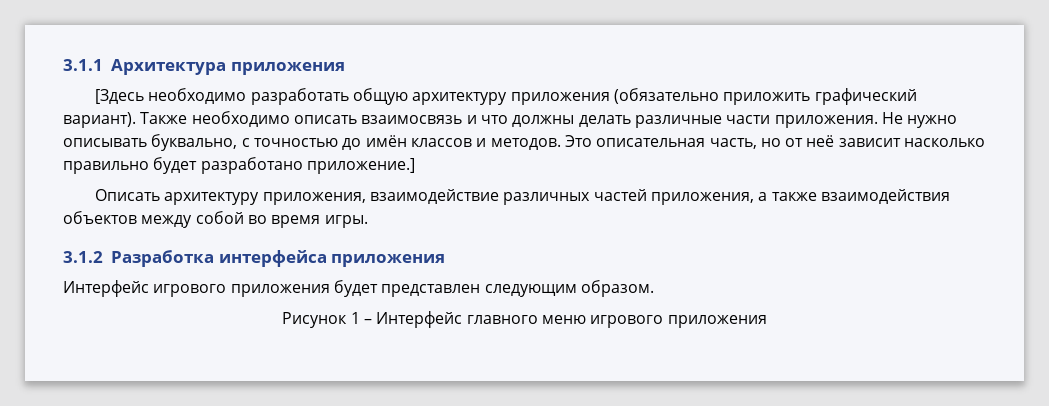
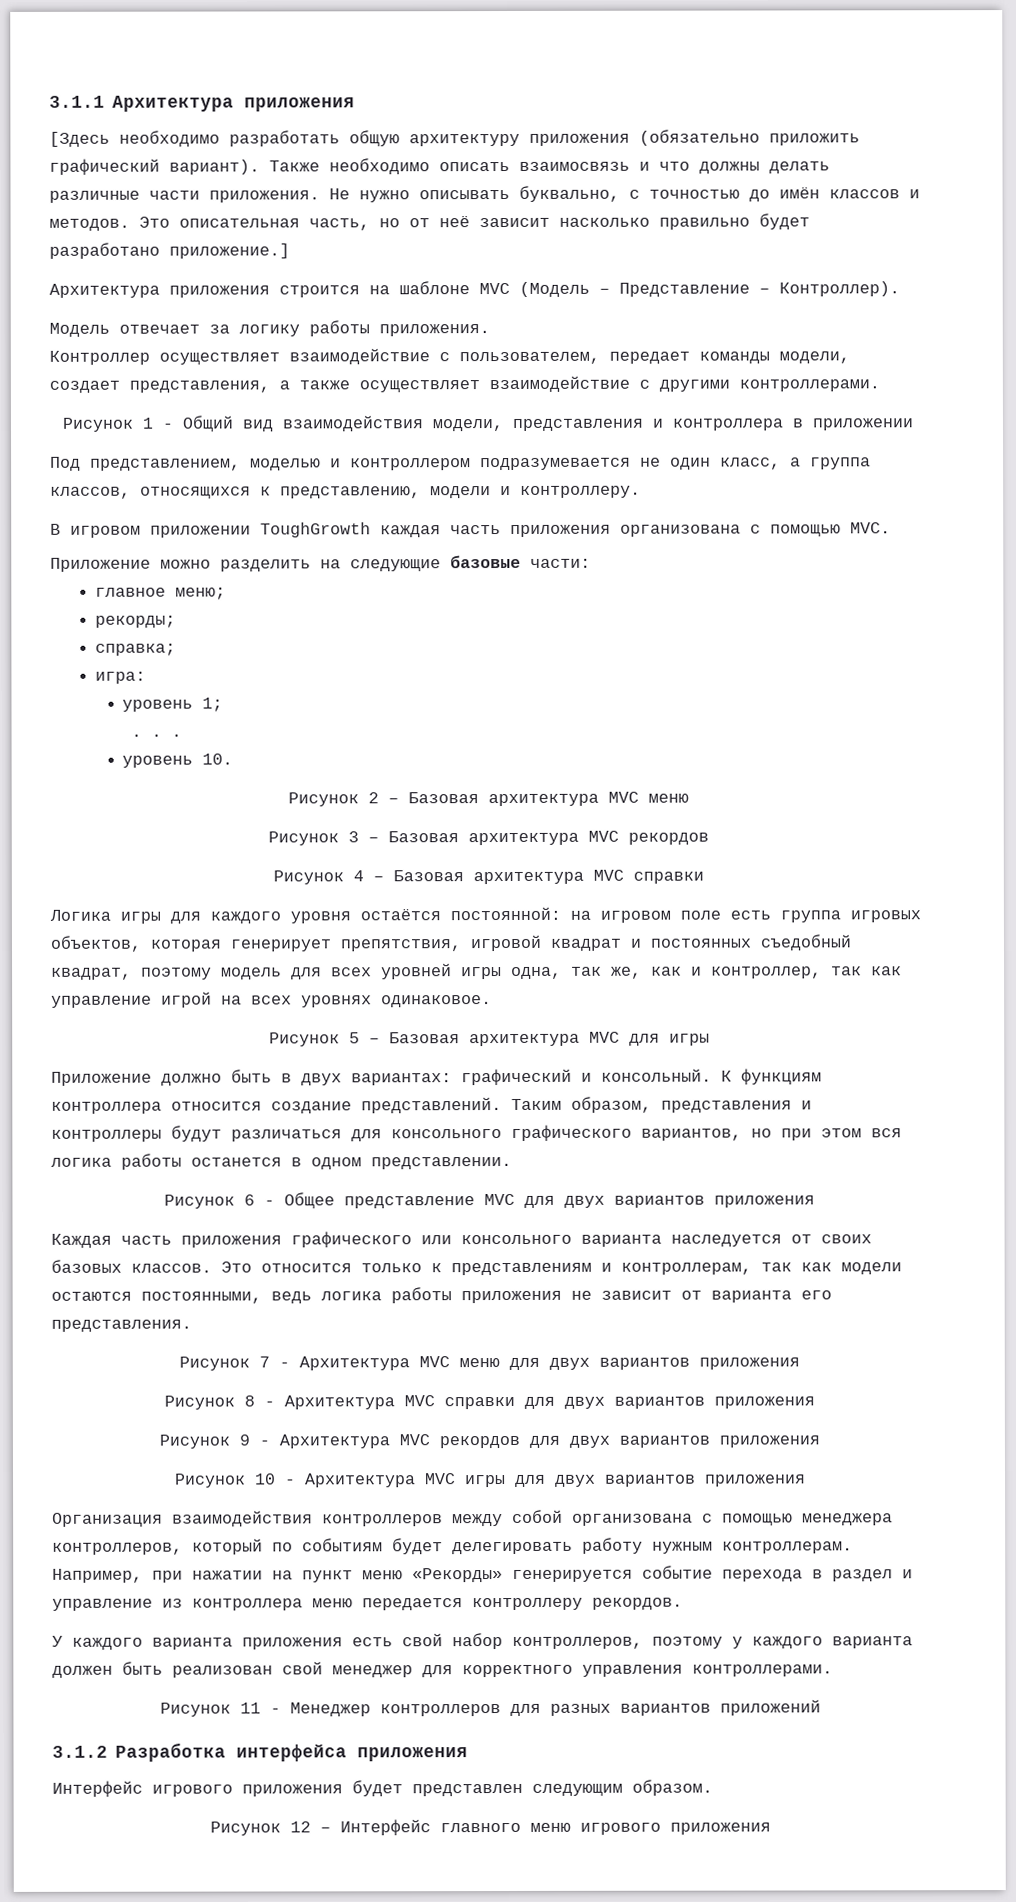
[95,189,950,205] [63,211,368,228] Описать архитектуру приложения, взаимодействие различных частей приложения, а также взаимодействия объектов между собой во время игры. -> [49,281,900,298] [49,320,490,337] [49,348,850,365] [49,375,880,393] [62,415,914,432] [50,456,871,471] [50,485,641,499] [50,522,891,538] [50,554,591,572] [95,587,227,600] [95,615,177,628] [95,643,177,656] [95,671,147,684] [122,697,224,712] [131,733,183,737] [122,753,234,768] [288,791,689,807] [268,830,709,846] [273,869,704,885] [49,906,921,924] [50,934,851,952] [51,963,902,980] [51,991,492,1008] [269,1031,710,1047] [51,1068,822,1086] [51,1096,812,1114] [51,1124,902,1142] [51,1153,512,1170] [164,1192,815,1209] [51,1231,872,1248] [51,1259,902,1276] [51,1287,832,1304] [51,1319,192,1332] [179,1356,800,1371] [164,1395,815,1410] [159,1434,820,1449] [175,1473,806,1488] [52,1509,893,1527] [52,1537,853,1555] [52,1565,913,1583] [52,1597,683,1611] [52,1633,913,1650] [52,1661,833,1678] [160,1699,821,1717] Архитектура приложения строится на шаблоне MVC (Модель – Представление – Контроллер). // Модель отвечает за логику работы приложения. // Контроллер осуществляет взаимодействие с пользователем, передает команды модели, создает представления, а также осуществляет взаимодействие с другими контроллерами. // Рисунок 1 - Общий вид взаимодействия модели, представления и контроллера в приложении // Под представлением, моделью и контроллером подразумевается не один класс, а группа классов, относящихся к представлению, модели и контроллеру. // В игровом приложении ToughGrowth каждая часть приложения организована с помощью MVC. // Приложение можно разделить на следующие базовые части: // главное меню; // рекорды; // справка; // игра: // уровень 1; // . . . // уровень 10. // Рисунок 2 – Базовая архитектура MVC меню // Рисунок 3 – Базовая архитектура MVC рекордов // Рисунок 4 – Базовая архитектура MVC справки // Логика игры для каждого уровня остаётся постоянной: на игровом поле есть группа игровых объектов, которая генерирует препятствия, игровой квадрат и постоянных съедобный квадрат, поэтому модель для всех уровней игры одна, так же, как и контроллер, так как управление игрой на всех уровнях одинаковое. // Рисунок 5 – Базовая архитектура MVC для игры // Приложение должно быть в двух вариантах: графический и консольный. К функциям контроллера относится создание представлений. Таким образом, представления и контроллеры будут различаться для консольного графического вариантов, но при этом вся логика работы останется в одном представлении. // Рисунок 6 - Общее представление MVC для двух вариантов приложения // Каждая часть приложения графического или консольного варианта наследуется от своих базовых классов. Это относится только к представлениям и контроллерам, так как модели остаются постоянными, ведь логика работы приложения не зависит от варианта его представления. // Рисунок 7 - Архитектура MVC меню для двух вариантов приложения // Рисунок 8 - Архитектура MVC справки для двух вариантов приложения // Рисунок 9 - Архитектура MVC рекордов для двух вариантов приложения // Рисунок 10 - Архитектура MVC игры для двух вариантов приложения // Организация взаимодействия контроллеров между собой организована с помощью менеджера контроллеров, который по событиям будет делегировать работу нужным контроллерам. Например, при нажатии на пункт меню «Рекорды» генерируется событие перехода в раздел и управление из контроллера меню передается контроллеру рекордов. // У каждого варианта приложения есть свой набор контроллеров, поэтому у каждого варианта должен быть реализован свой менеджер для корректного управления контроллерами. // Рисунок 11 - Менеджер контроллеров для разных вариантов приложений
[350,312,360,324] 1 -> [290,1821,311,1833] 12

